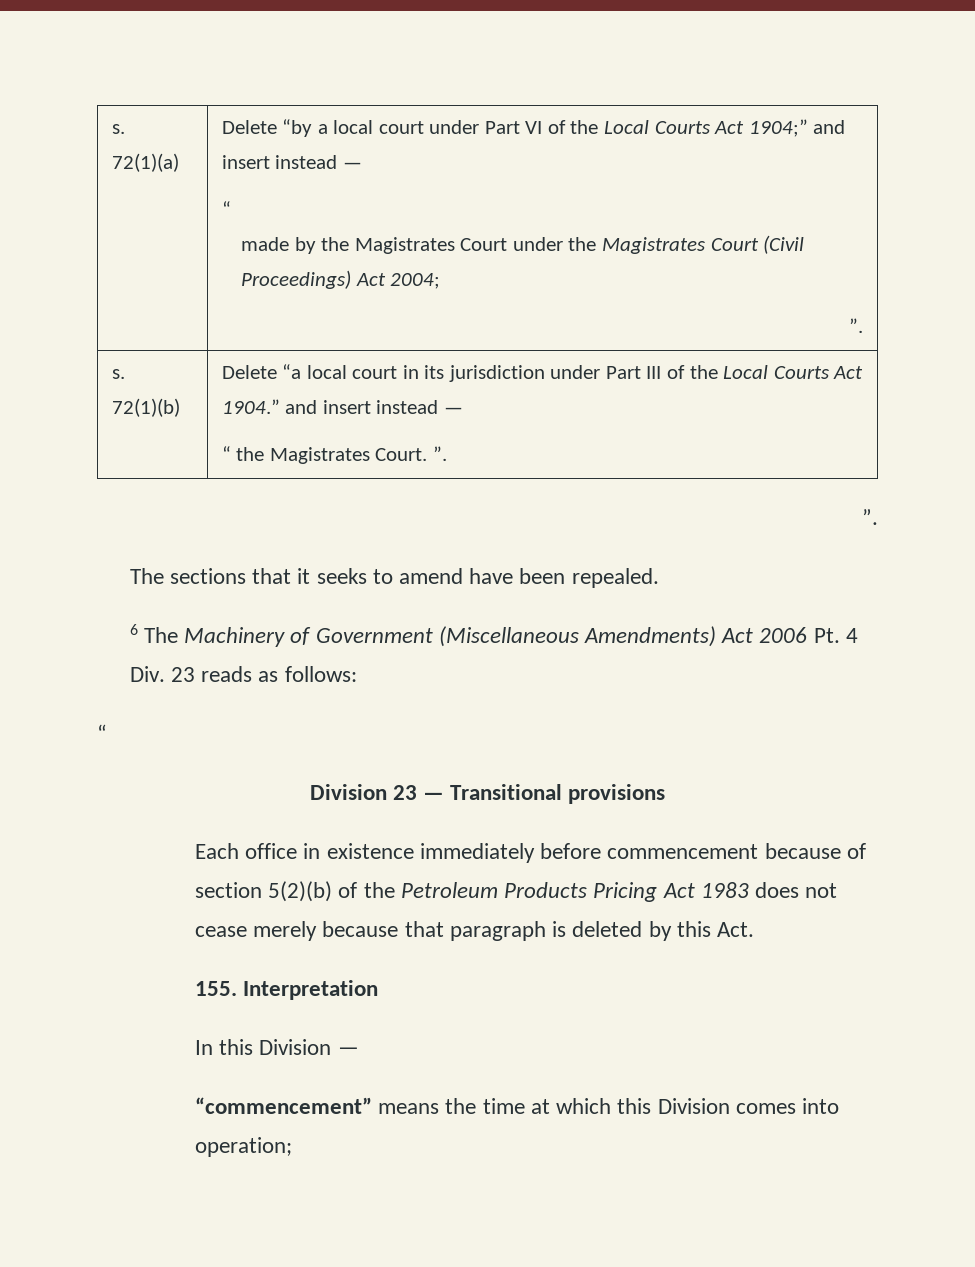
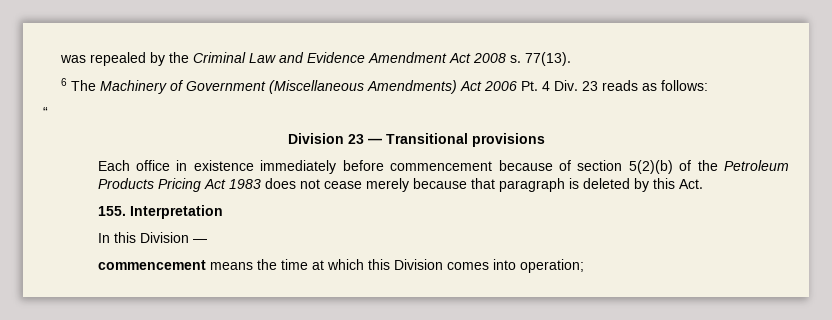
[111,124,125,134] [111,153,179,172] [221,119,846,137] [221,155,362,169] [221,201,231,216] [241,235,805,254] [241,270,441,289] [849,318,864,333] [111,369,125,379] [111,398,180,417] [221,364,864,382] [221,399,463,414] [221,446,447,464] [862,509,878,525] [129,568,659,588] s. 72(1)(a) | Delete “by a local court under Part VI of the Local Courts Act 1904;” and insert instead — // “ // made by the Magistrates Court under the Magistrates Court (Civil Proceedings) Act 2004; // ”. // s. 72(1)(b) | Delete “a local court in its jurisdiction under Part III of the Local Courts Act 1904.” and insert instead — // “ the Magistrates Court. ”. // ”. // The sections that it seeks to amend have been repealed. -> [60,52,572,66] was repealed by the Criminal Law and Evidence Amendment Act 2008 s. 77(13).
[195,1097,373,1114] “commencement” -> [97,260,206,270] commencement

